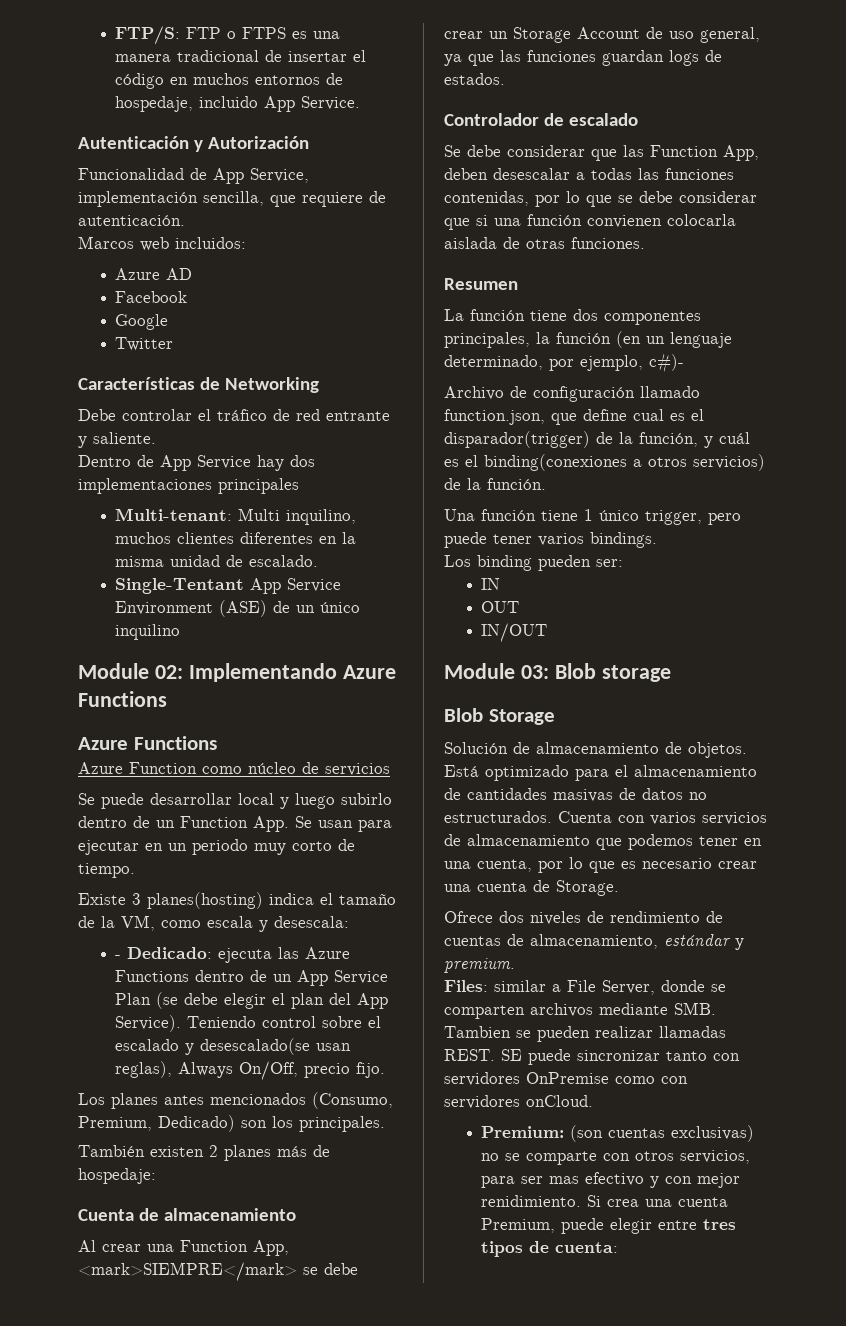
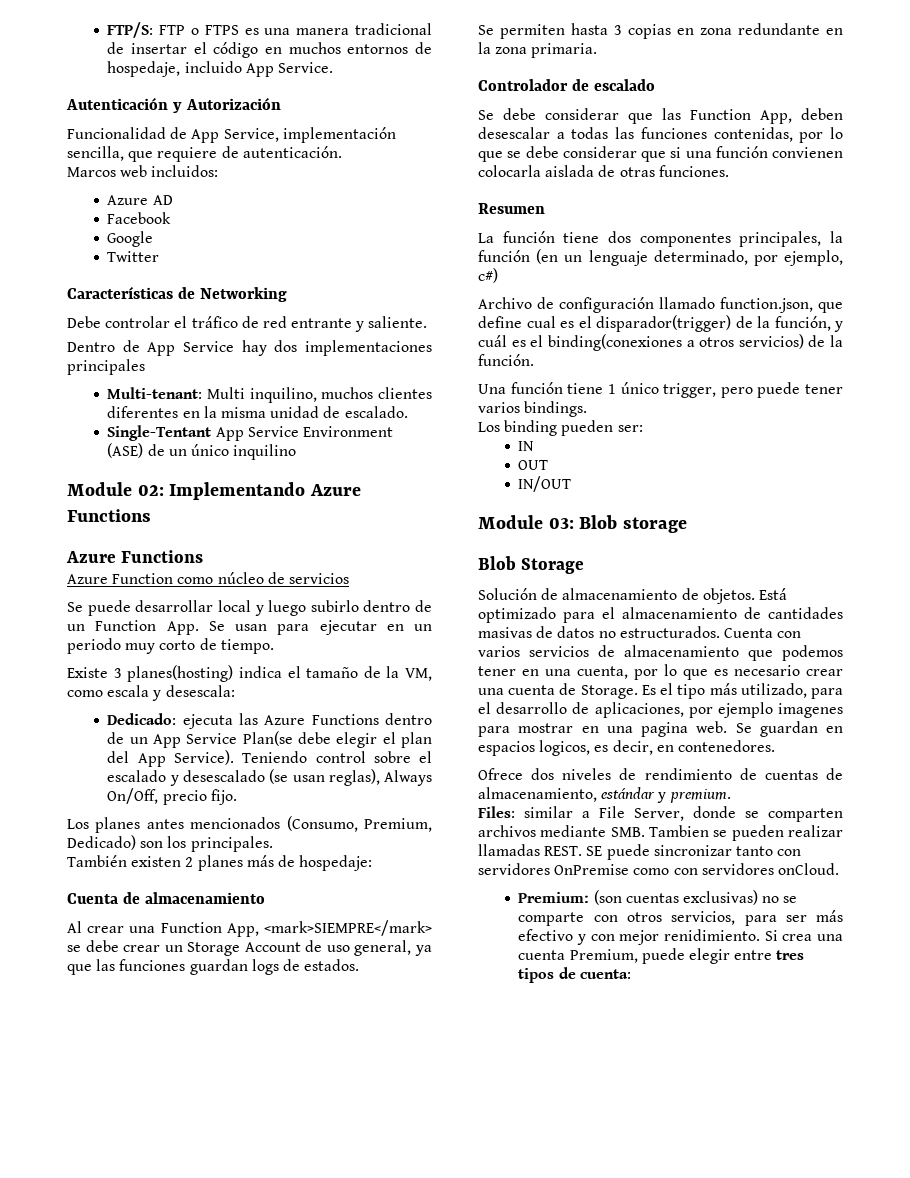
[115,955,122,959] - -> (235, 691) none
[115,992,179,1009] Plan (se -> [242,731,293,746] Plan(se
[200,1038,311,1055] desescalado(se -> [182,769,289,784] desescalado (se
(505, 79) none -> [478,23,843,39] [478,42,598,58] // Se permiten hasta 3 copias en zona redundante en la zona primaria.
[649,353,684,373] c#)- -> [478,268,498,283] c#)
(619, 888) none -> [641,683,843,699] [478,702,843,718] [478,721,843,737] [478,740,775,756] Es el tipo más utilizado, para el desarrollo de aplicaciones, por ejemplo imagenes para mostrar en una pagina web. Se guardan en espacios logicos, es decir, en contenedores.
[549,1176,580,1184] mas -> [816,910,843,922] más

